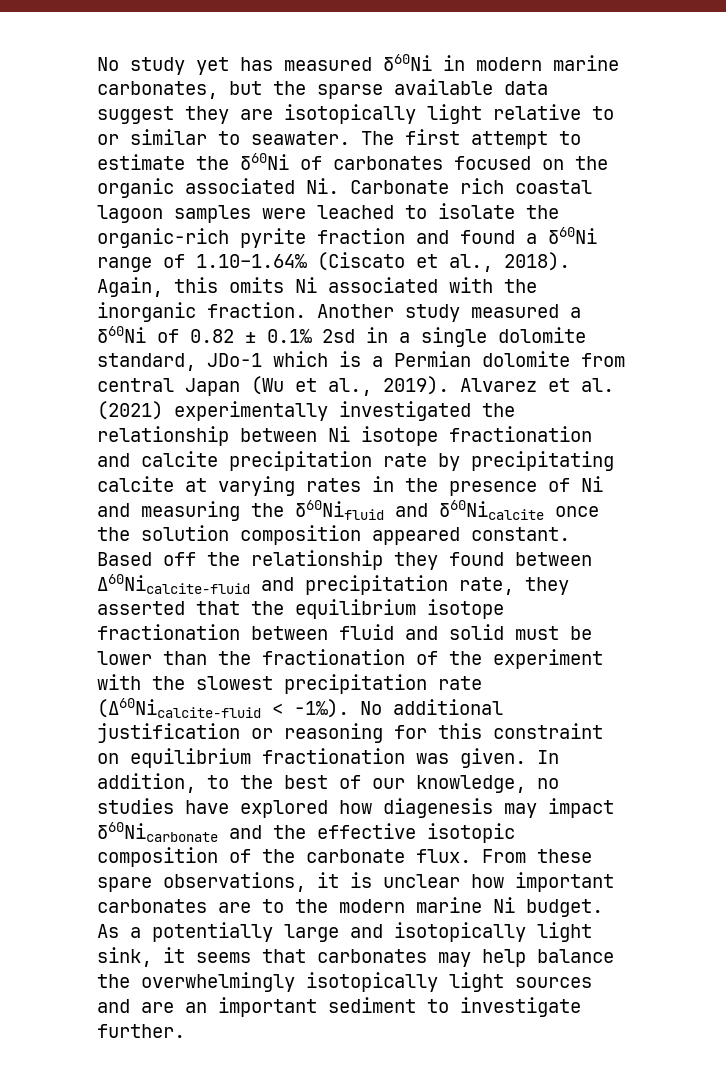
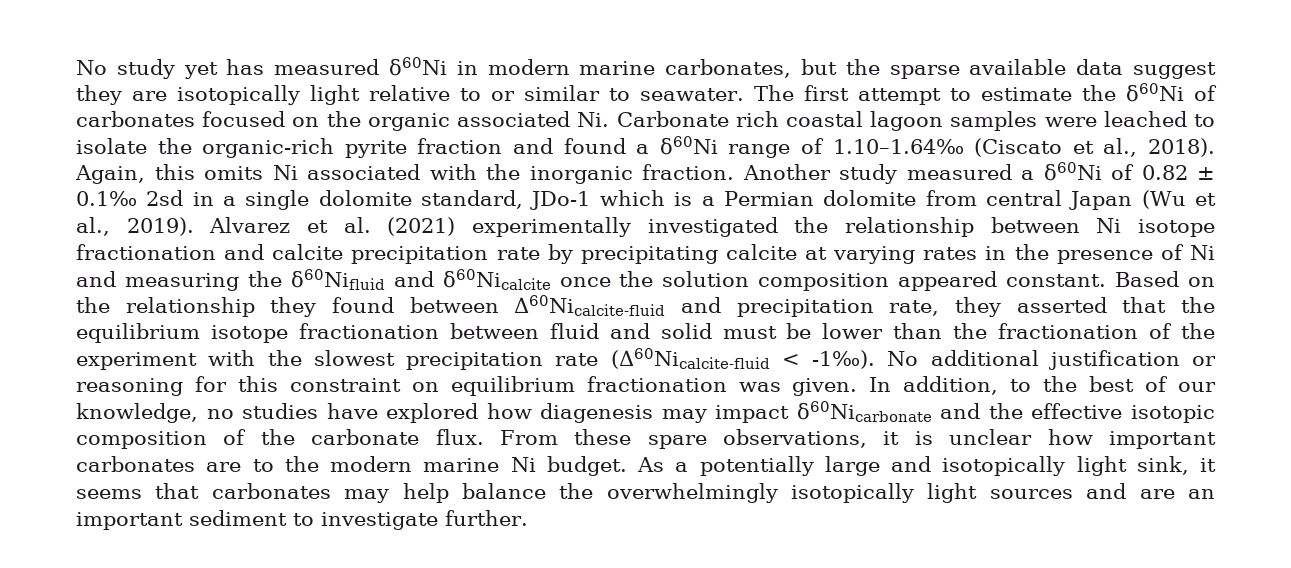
[163,552,196,566] off -> [1187,277,1215,287] on

